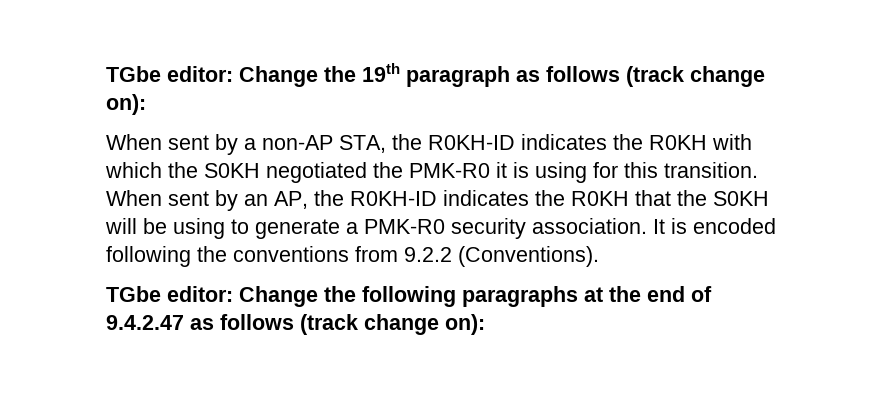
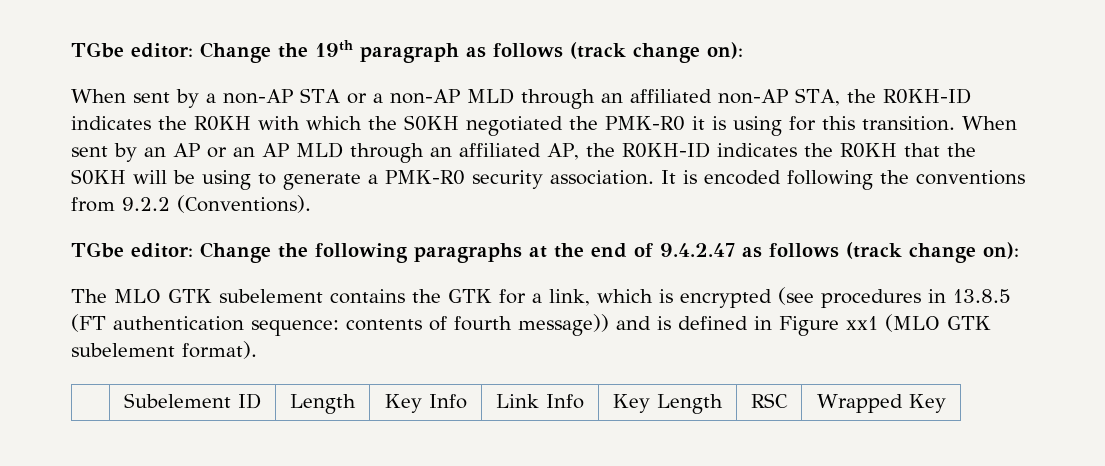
(333, 142) none -> [300,88,788,109] STA or a non-AP MLD through an affiliated non-AP
(268, 200) none -> [173,142,541,163] AP or an AP MLD through an affiliated
(485, 324) none -> [71,287,1011,308] [71,314,991,336] [71,341,257,359] [124,393,261,409] [290,394,356,414] [384,394,467,413] [496,394,584,409] [613,394,723,414] [751,393,788,408] [816,394,946,413] // The MLO GTK subelement contains the GTK for a link, which is encrypted (see procedures in 13.8.5 (FT authentication sequence: contents of fourth message)) and is defined in Figure xx1 (MLO GTK subelement format). // | Subelement ID | Length | Key Info | Link Info | Key Length | RSC | Wrapped Key

